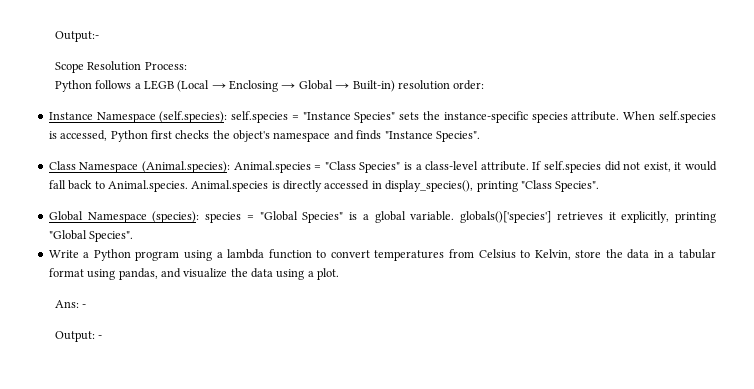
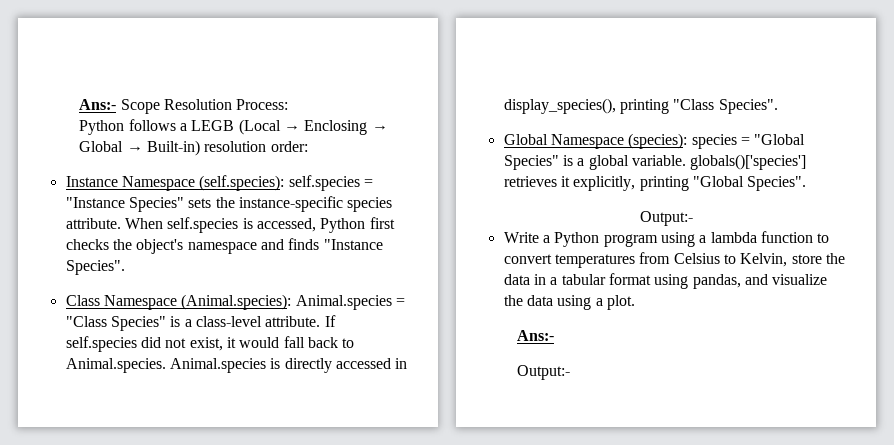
[54,31,99,42] Output:- // -> [79,99,117,110] Ans:-
(134, 236) none -> [639,211,693,226] // Output:-
[54,300,87,308] [54,331,103,342] Ans: - // Output: - -> [517,330,555,341] [517,365,571,380] Ans:- // Output:-

